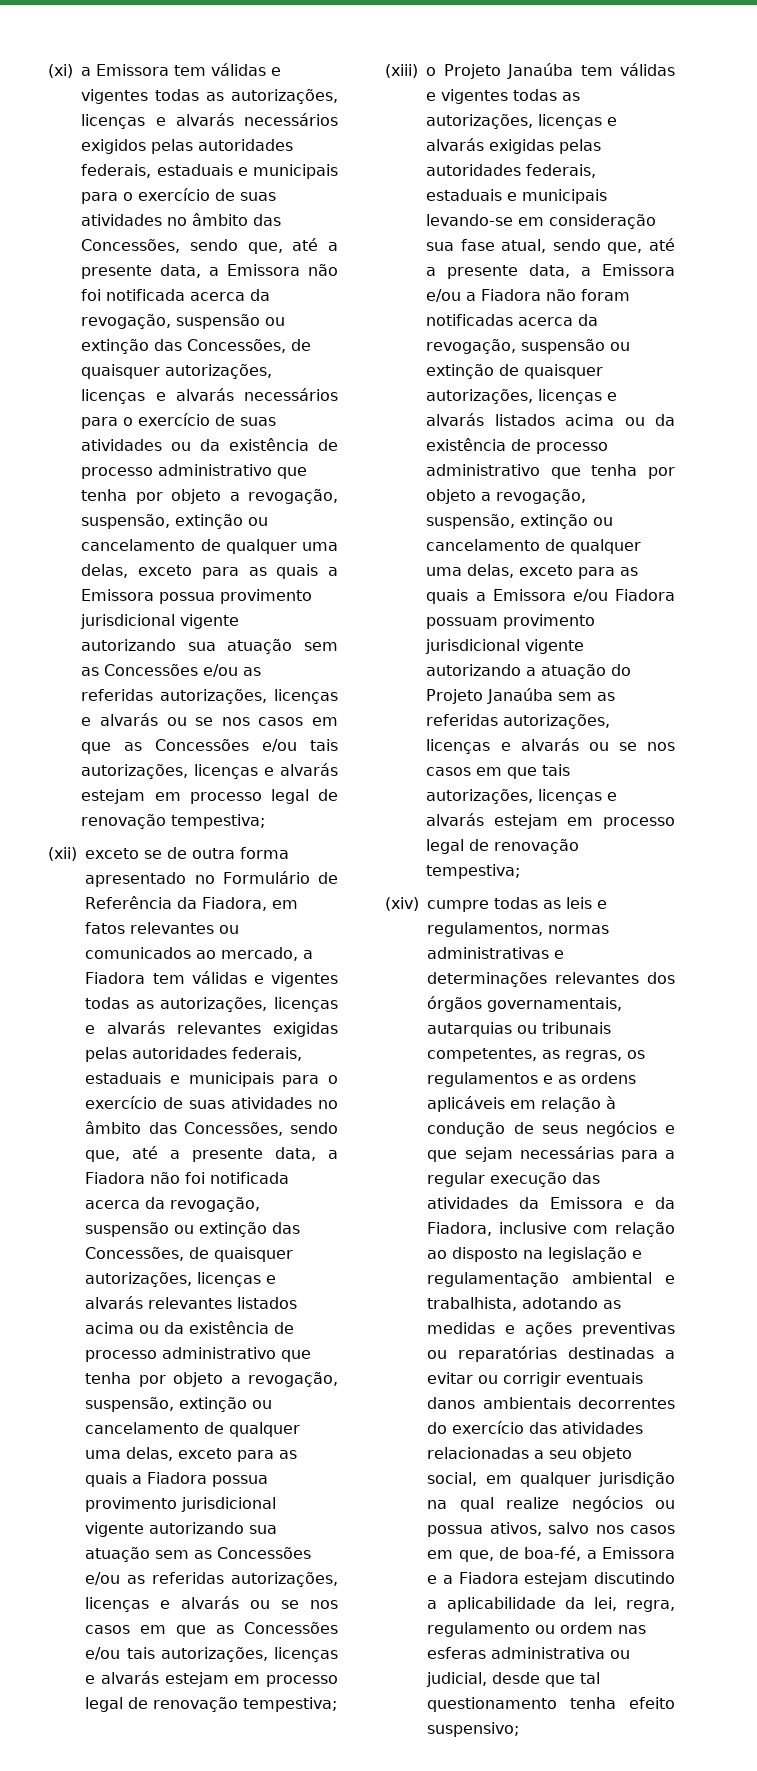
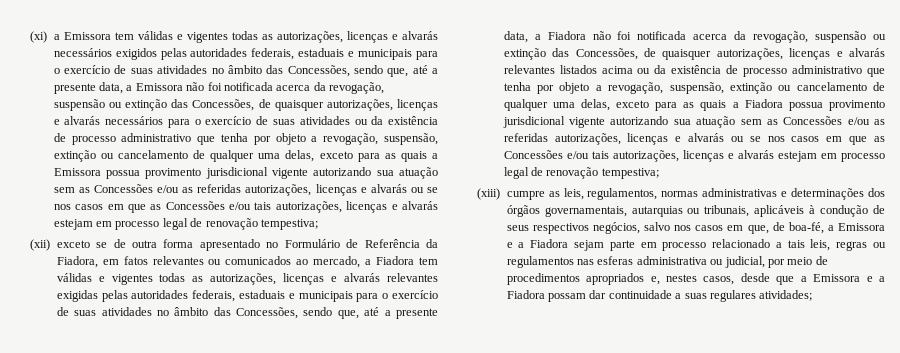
[426,63,675,79] [426,89,581,104] [426,114,618,129] [426,138,602,154] [426,164,597,178] [426,189,608,204] [426,214,657,229] [426,238,675,254] [426,264,675,279] [426,289,631,302] [426,314,599,326] [426,339,631,354] [426,364,604,379] [426,389,618,404] [426,413,675,426] [426,438,609,454] [426,464,675,479] [426,489,587,504] [426,514,614,529] [426,539,642,554] [426,564,639,579] [426,589,676,604] [426,614,596,629] [425,639,585,654] [426,664,632,679] [426,688,616,704] [426,714,611,729] [426,738,675,754] [426,764,571,779] [426,789,618,804] [426,813,675,829] [426,839,580,854] [426,864,521,879] [385,897,608,912] o Projeto Janaúba tem válidas e vigentes todas as autorizações, licenças e alvarás exigidas pelas autoridades federais, estaduais e municipais levando-se em consideração sua fase atual, sendo que, até a presente data, a Emissora e/ou a Fiadora não foram notificadas acerca da revogação, suspensão ou extinção de quaisquer autorizações, licenças e alvarás listados acima ou da existência de processo administrativo que tenha por objeto a revogação, suspensão, extinção ou cancelamento de qualquer uma delas, exceto para as quais a Emissora e/ou Fiadora possuam provimento jurisdicional vigente autorizando a atuação do Projeto Janaúba sem as referidas autorizações, licenças e alvarás ou se nos casos em que tais autorizações, licenças e alvarás estejam em processo legal de renovação tempestiva; // (xiv) cumpre todas as leis e -> [506,188,584,200] cumpre as leis,
[555,972,640,984] relevantes -> (865, 194) none
[542,1022,612,1034] [427,1048,646,1062] [427,1072,637,1087] [427,1096,617,1112] [427,1121,675,1137] [427,1146,675,1162] [427,1172,601,1187] [427,1197,675,1209] [427,1222,675,1237] [427,1247,643,1262] [427,1272,675,1287] [427,1297,622,1311] [427,1322,675,1337] [427,1346,675,1362] [427,1372,644,1387] [427,1397,675,1409] [427,1421,644,1434] [427,1447,633,1462] [427,1472,675,1487] [427,1496,675,1512] [427,1522,542,1537] tribunais competentes, as regras, os regulamentos e as ordens aplicáveis em relação à condução de seus negócios e que sejam necessárias para a regular execução das atividades da Emissora e da Fiadora, inclusive com relação ao disposto na legislação e regulamentação ambiental e trabalhista, adotando as medidas e ações preventivas ou reparatórias destinadas a evitar ou corrigir eventuais danos ambientais decorrentes do exercício das atividades relacionadas a seu objeto social, em qualquer jurisdição na qual realize negócios ou possua ativos, -> [704,205,885,217] [506,222,640,234] tribunais, aplicáveis à condução de seus respectivos negócios,
[524,1572,675,1587] [427,1597,675,1612] [427,1622,614,1637] estejam discutindo a aplicabilidade da lei, regra, regulamento ou ordem -> [574,239,886,251] [506,256,574,268] sejam parte em processo relacionado a tais leis, regras ou regulamentos
[492,1672,601,1687] [427,1697,675,1712] [427,1722,520,1737] desde que tal questionamento tenha efeito suspensivo; -> [767,256,828,268] [506,273,886,285] [506,290,813,302] por meio de procedimentos apropriados e, nestes casos, desde que a Emissora e a Fiadora possam dar continuidade a suas regulares atividades;

